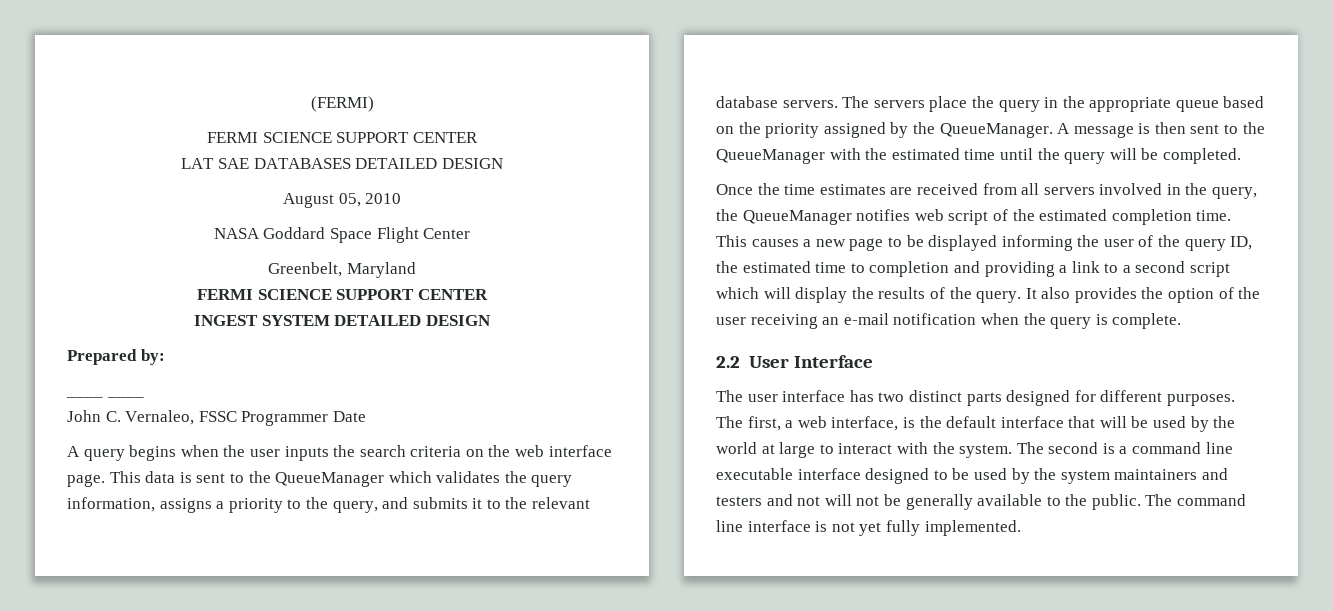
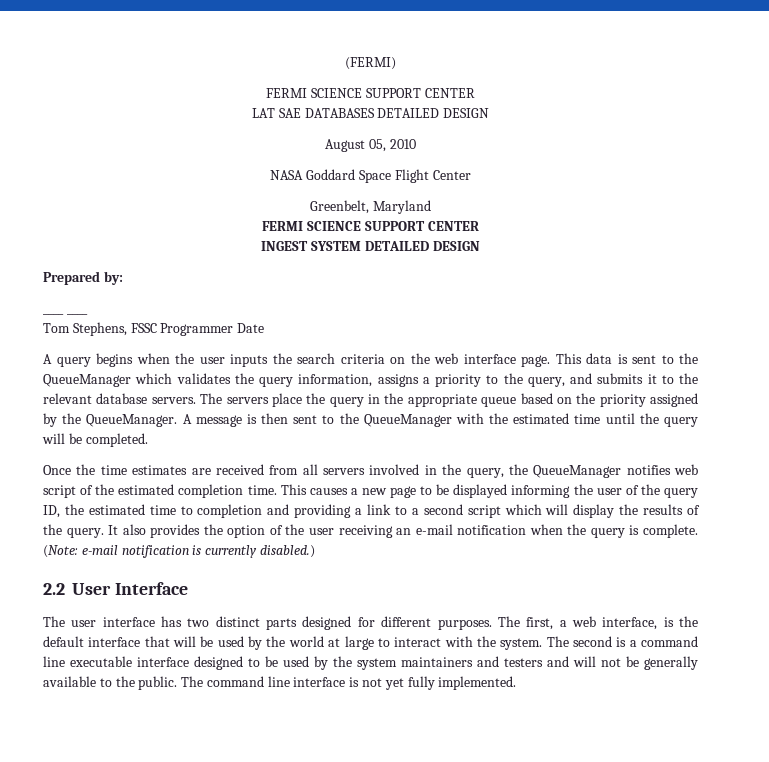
[67,410,195,425] John C. Vernaleo, -> [43,322,127,336] Tom Stephens,
(1182, 321) none -> [43,545,315,558] (Note: e-mail notification is currently disabled.)
[797,496,821,506] not -> (569, 661) none

